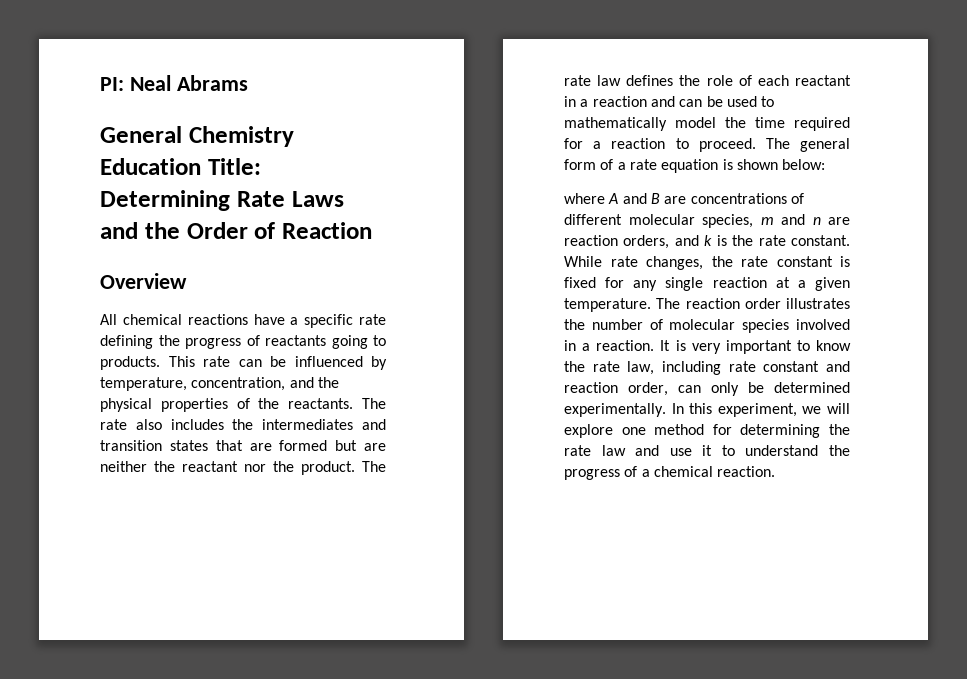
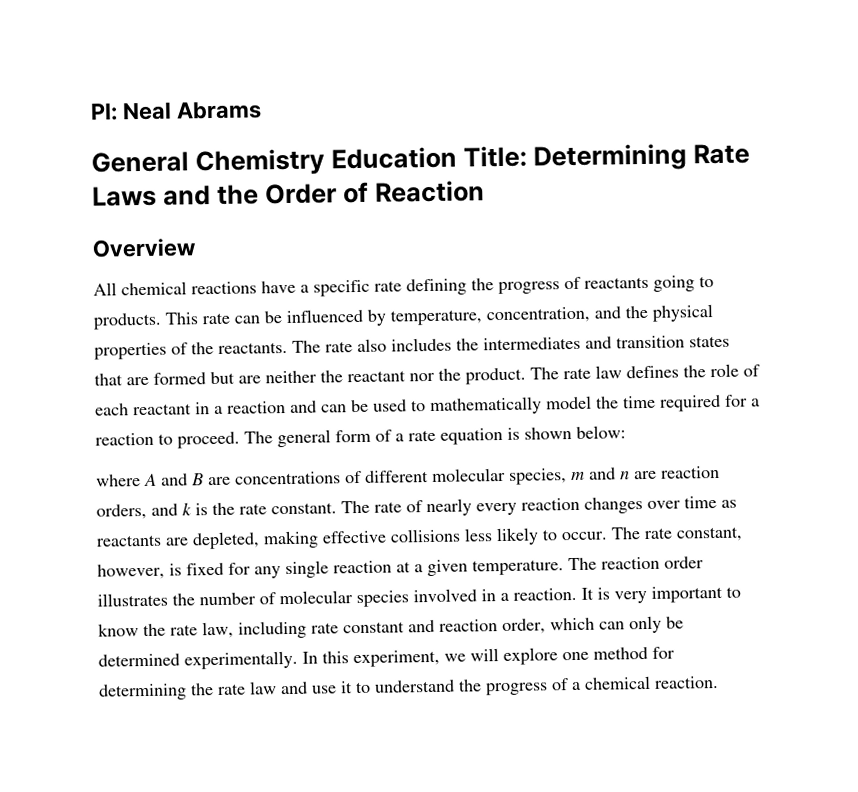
[564,256,833,270] While rate changes, the rate constant -> [341,495,737,517] [96,526,743,550] [97,563,165,580] The rate of nearly every reaction changes over time as reactants are depleted, making effective collisions less likely to occur. The rate constant, however,
(668, 389) none -> [550,617,595,631] which

